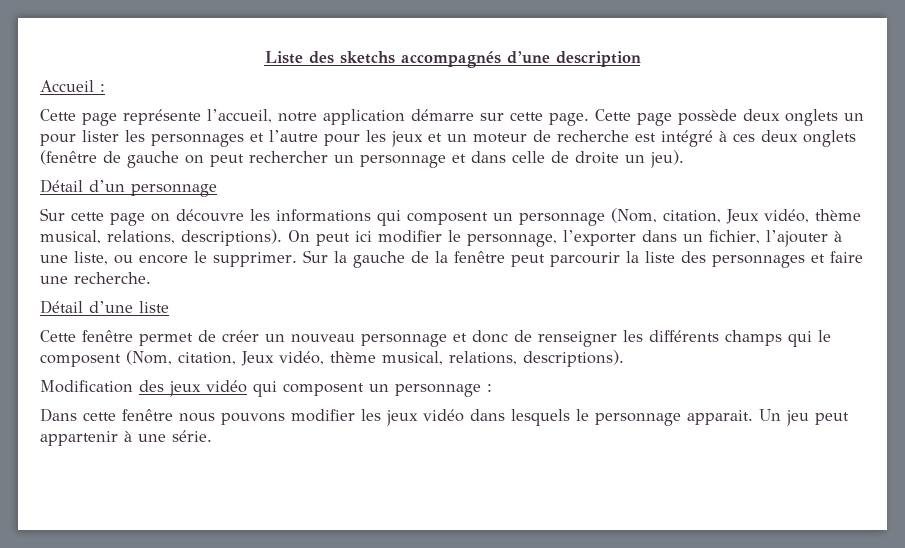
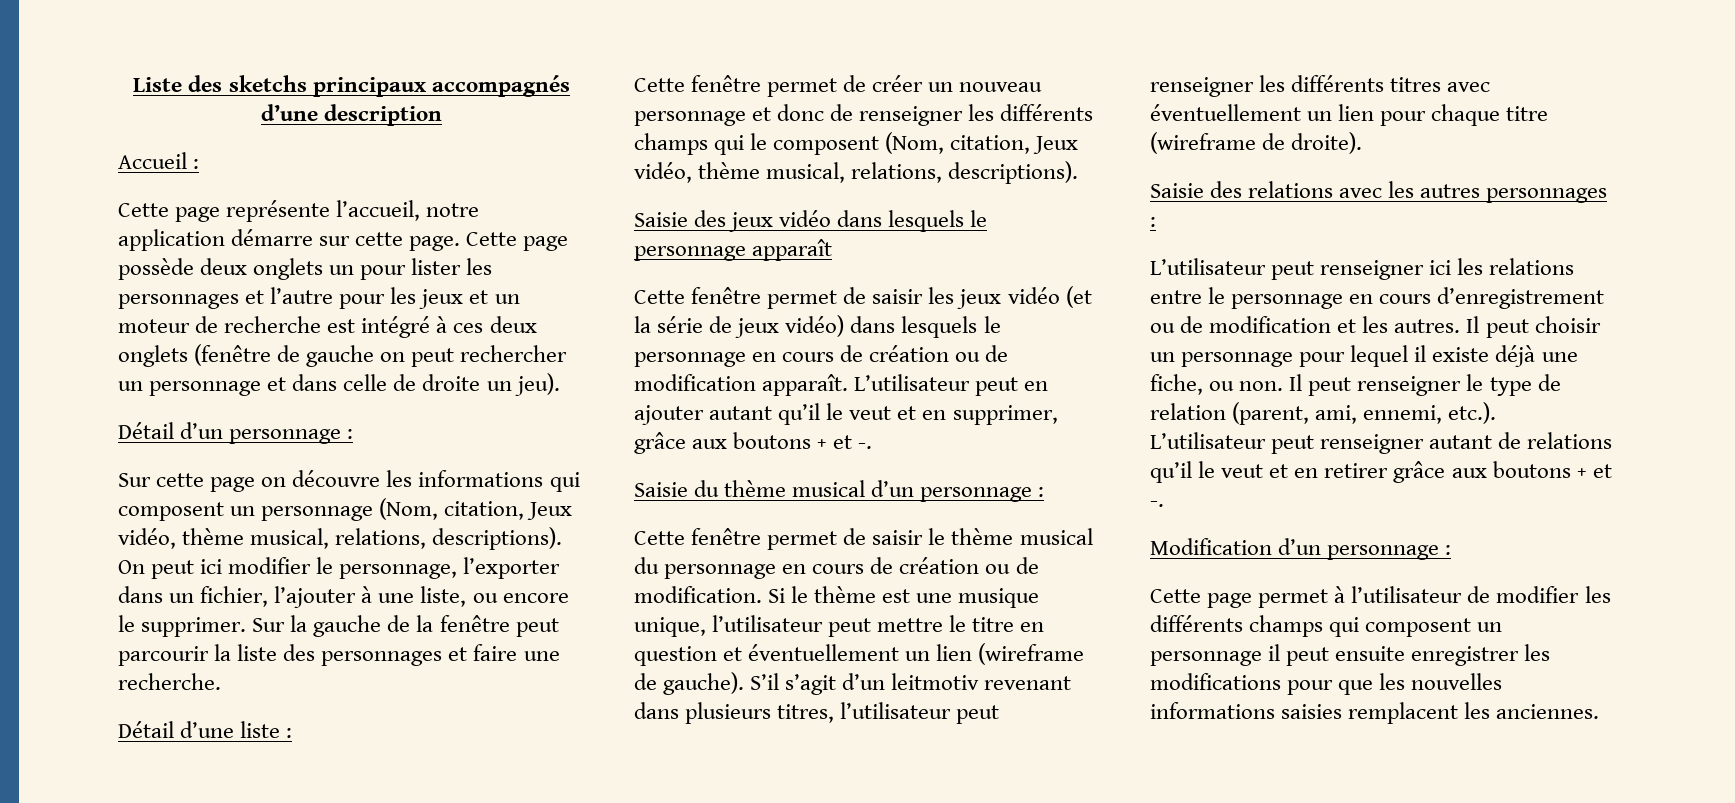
(395, 57) none -> [312,77,426,97] principaux
(217, 190) none -> [347,429,354,439] :
(169, 307) none -> [286,728,293,738] :
[40,380,133,393] Modification -> [634,212,688,227] Saisie
[253,381,492,397] [40,408,849,426] [40,430,212,446] qui composent un personnage : // Dans cette fenêtre nous pouvons modifier les jeux vidéo dans lesquels le personnage apparait. Un jeu peut appartenir à une série. -> [837,210,988,232] [634,239,833,261] [634,286,1092,309] [634,315,1001,338] [634,345,1009,367] [634,374,1049,396] [634,403,1058,425] [634,432,873,454] [634,480,1045,502] [634,528,1093,550] [634,557,1039,579] [634,586,1040,608] [634,615,1045,637] [634,643,1085,666] [634,672,1072,695] [634,702,1000,724] [1150,75,1491,97] [1150,104,1549,126] [1150,132,1363,154] [1150,181,1608,203] [1150,217,1156,227] [1150,258,1575,280] [1150,287,1605,309] [1150,316,1601,338] [1150,345,1578,367] [1150,374,1561,396] [1150,402,1497,425] [1150,432,1613,454] [1150,461,1612,483] [1150,501,1164,507] [1150,538,1452,560] [1150,586,1611,608] [1150,615,1503,637] [1150,644,1551,666] [1150,673,1503,695] [1150,702,1600,724] dans lesquels le personnage apparaît // Cette fenêtre permet de saisir les jeux vidéo (et la série de jeux vidéo) dans lesquels le personnage en cours de création ou de modification apparaît. L’utilisateur peut en ajouter autant qu’il le veut et en supprimer, grâce aux boutons + et -. // Saisie du thème musical d’un personnage : // Cette fenêtre permet de saisir le thème musical du personnage en cours de création ou de modification. Si le thème est une musique unique, l’utilisateur peut mettre le titre en question et éventuellement un lien (wireframe de gauche). S’il s’agit d’un leitmotiv revenant dans plusieurs titres, l’utilisateur peut renseigner les différents titres avec éventuellement un lien pour chaque titre (wireframe de droite). // Saisie des relations avec les autres personnages : // L’utilisateur peut renseigner ici les relations entre le personnage en cours d’enregistrement ou de modification et les autres. Il peut choisir un personnage pour lequel il existe déjà une fiche, ou non. Il peut renseigner le type de relation (parent, ami, ennemi, etc.). L’utilisateur peut renseigner autant de relations qu’il le veut et en retirer grâce aux boutons + et -. // Modification d’un personnage : // Cette page permet à l’utilisateur de modifier les différents champs qui composent un personnage il peut ensuite enregistrer les modifications pour que les nouvelles informations saisies remplacent les anciennes.

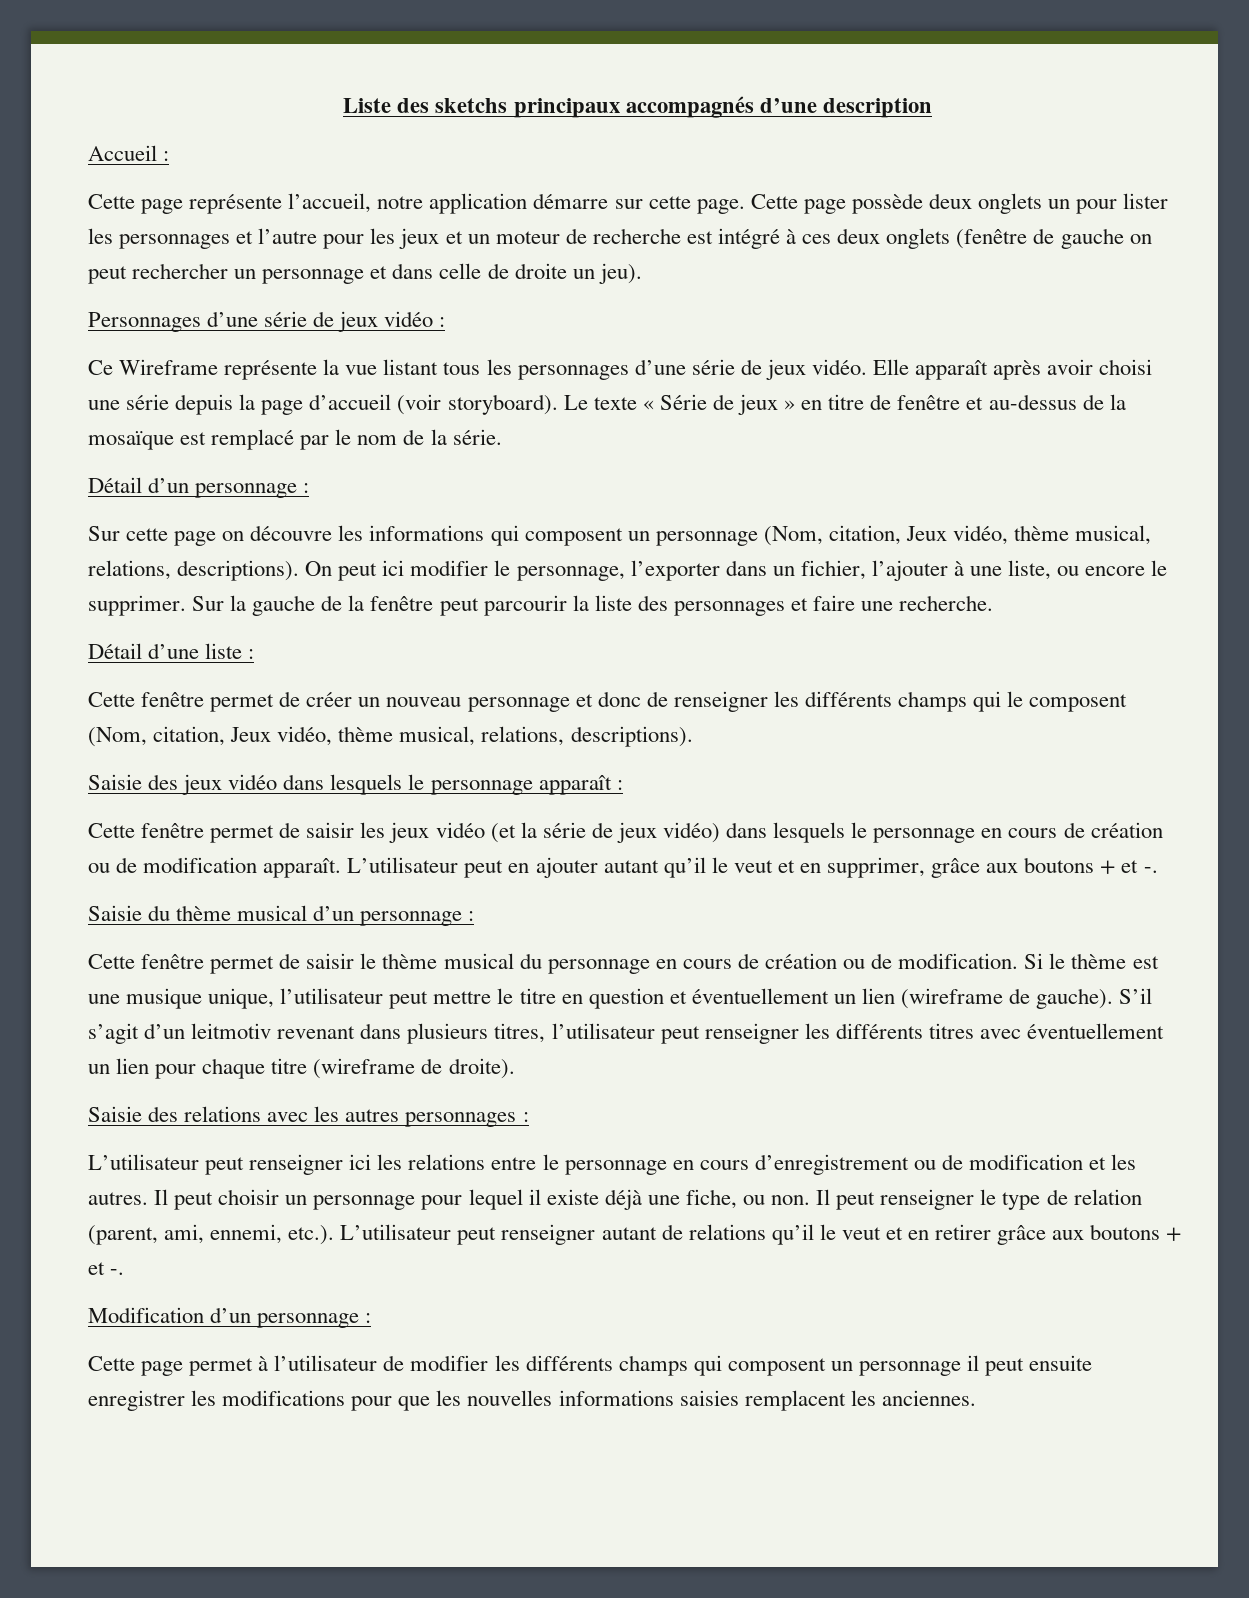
(560, 384) none -> [88,311,446,332] [88,359,1153,380] [88,394,1126,415] [88,429,502,450] // Personnages d’une série de jeux vidéo : // Ce Wireframe représente la vue listant tous les personnages d’une série de jeux vidéo. Elle apparaît après avoir choisi une série depuis la page d’accueil (voir storyboard). Le texte « Série de jeux » en titre de fenêtre et au-dessus de la mosaïque est remplacé par le nom de la série.
(833, 250) none -> [616,780,623,790] :

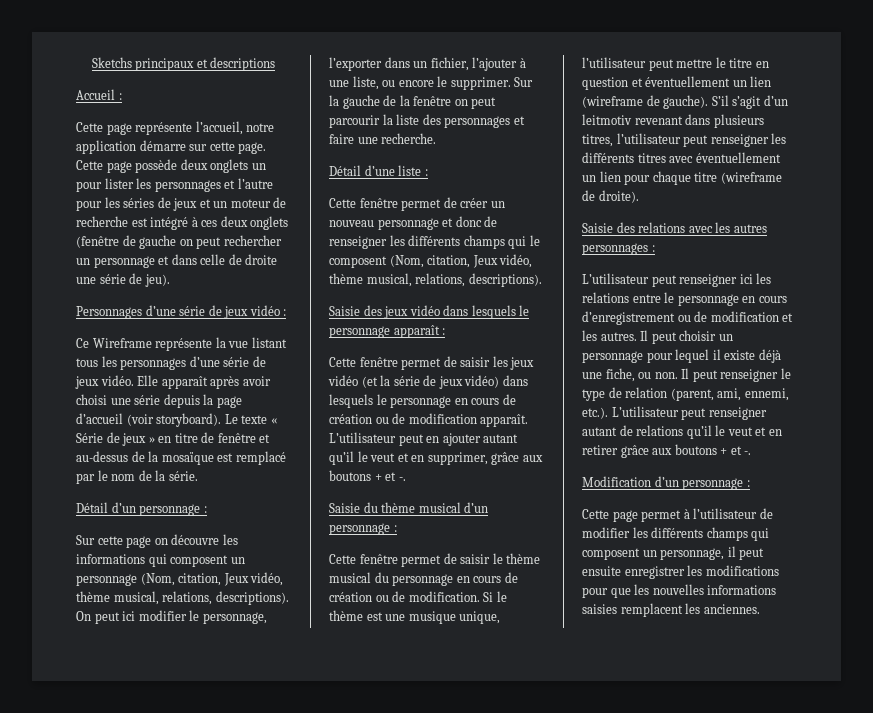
[343,96,932,118] Liste des sketchs principaux accompagnés d’une description -> [91,57,276,71] Sketchs principaux et descriptions
(396, 236) none -> [123,197,171,208] séries de
[572,269,595,279] un -> [76,273,143,284] une série de
(434, 603) none -> [454,99,468,106] on
[858,1361,961,1376] personnage -> [660,548,725,560] personnage,

